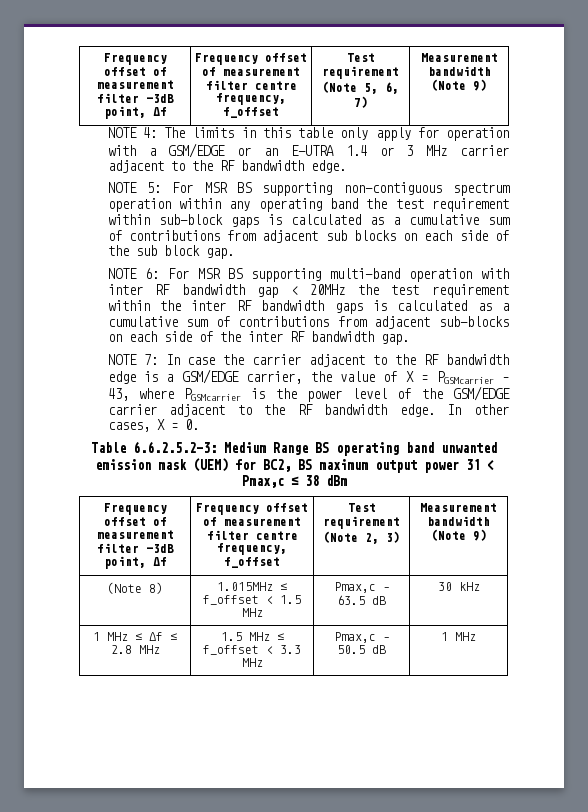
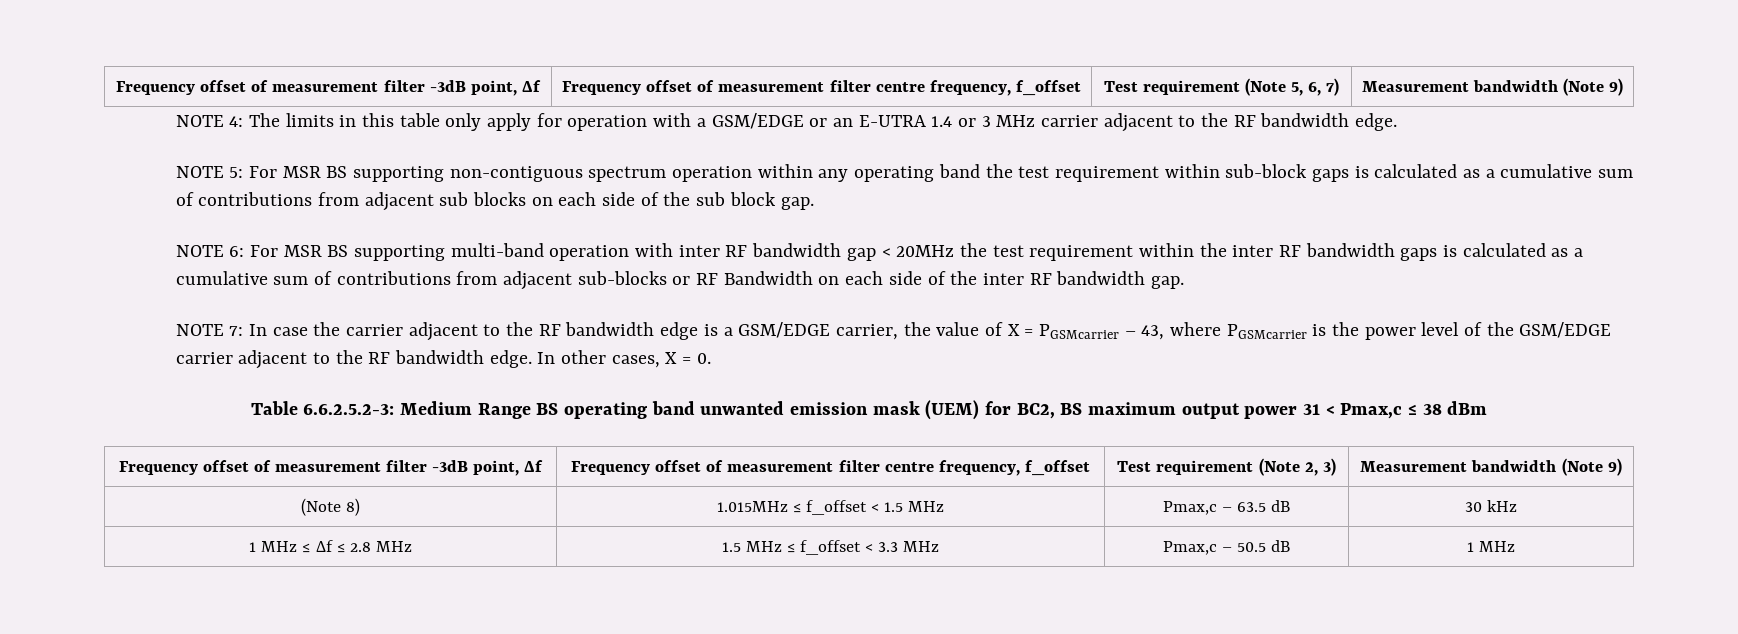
(510, 321) none -> [672,271,813,285] or RF Bandwidth

